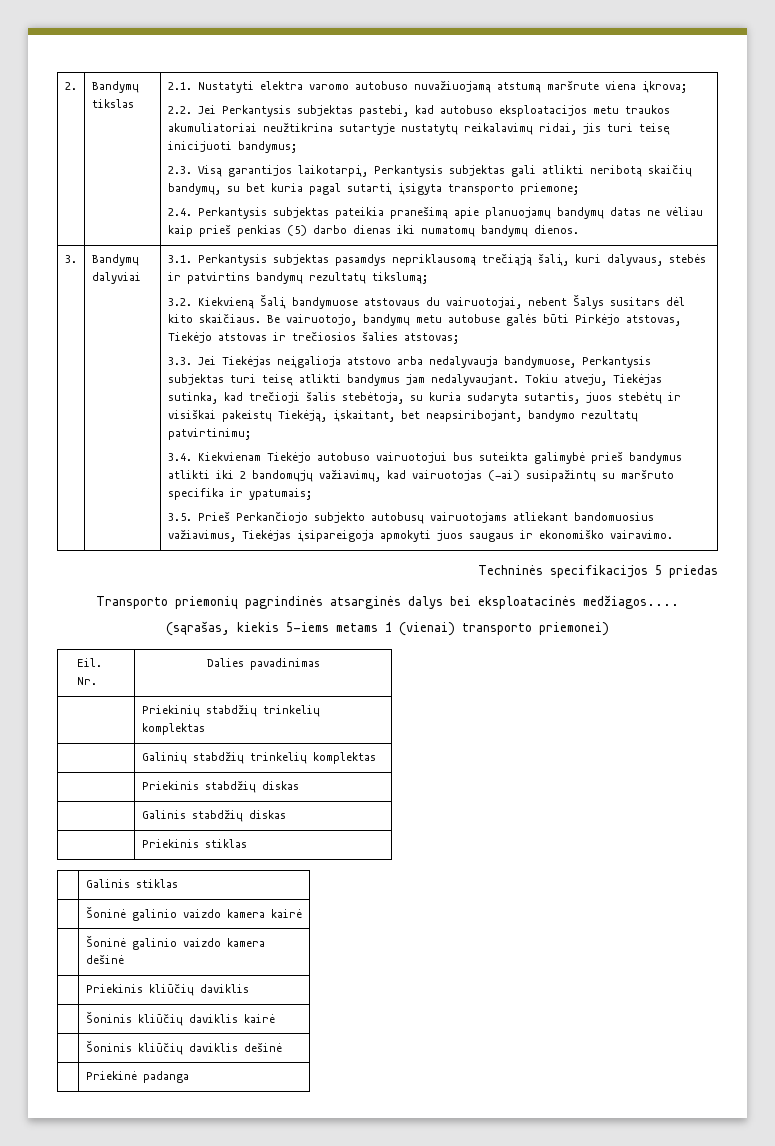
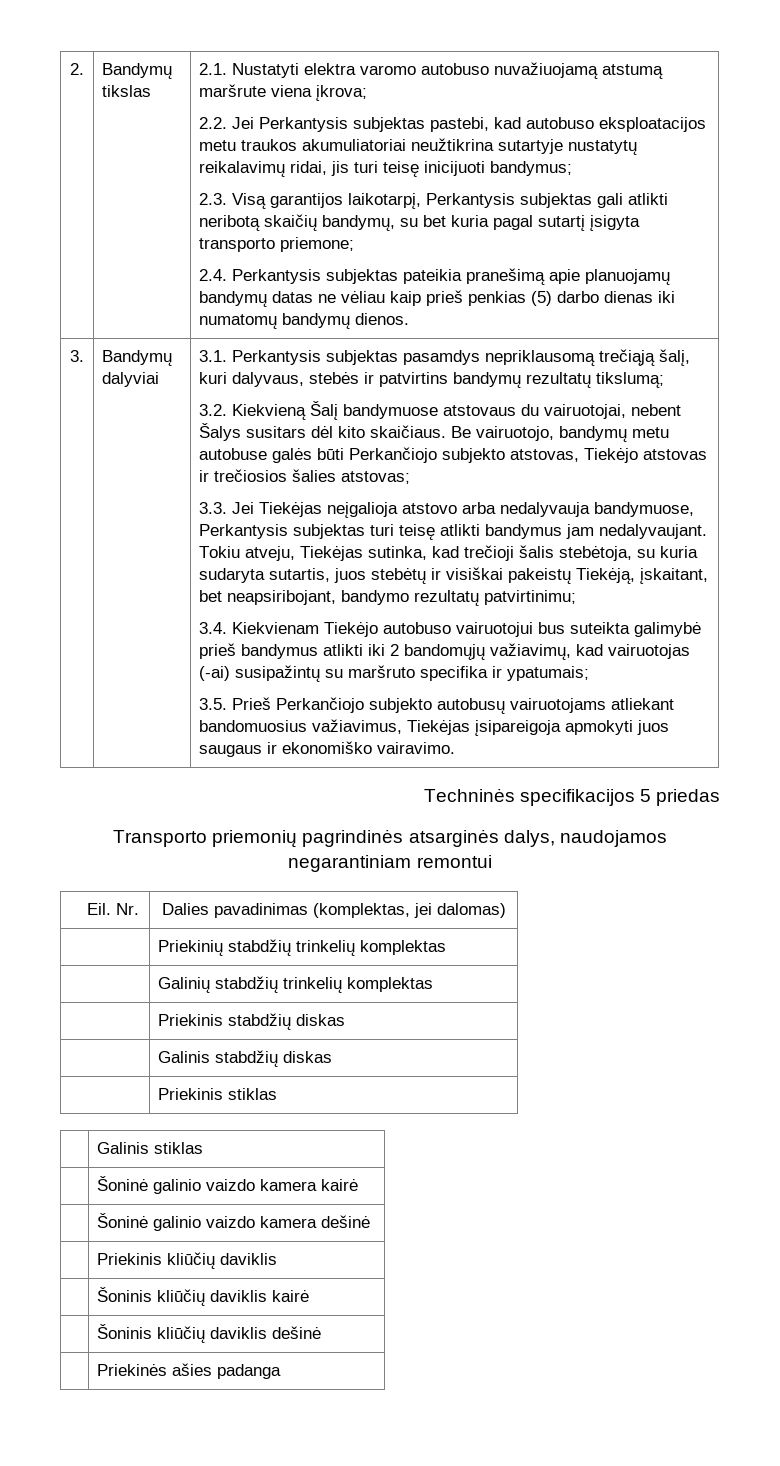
[574,314,620,325] Pirkėjo -> [349,447,506,463] Perkančiojo subjekto
[408,595,679,609] [166,621,609,636] dalys bei eksploatacinės medžiagos.... // (sąrašas, kiekis 5-iems metams 1 (vienai) transporto priemonei) -> [503,830,667,847] [288,855,492,872] dalys, naudojamos negarantiniam remontui
(320, 664) none -> [312,903,506,918] (komplektas, jei dalomas)
[85,1071,137,1080] Priekinė -> [97,1363,213,1376] Priekinės ašies

